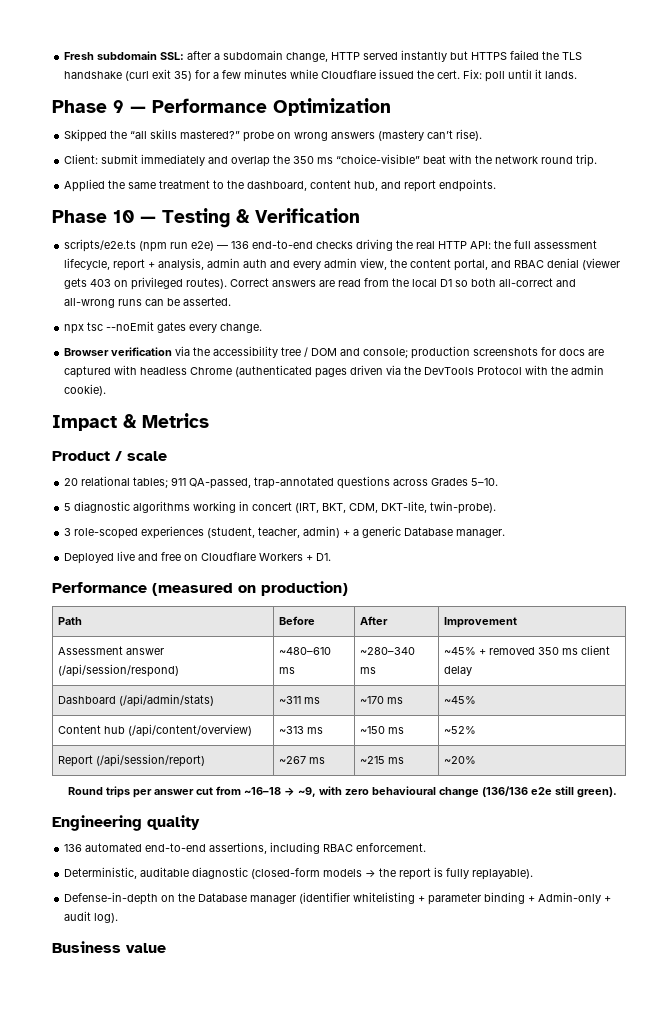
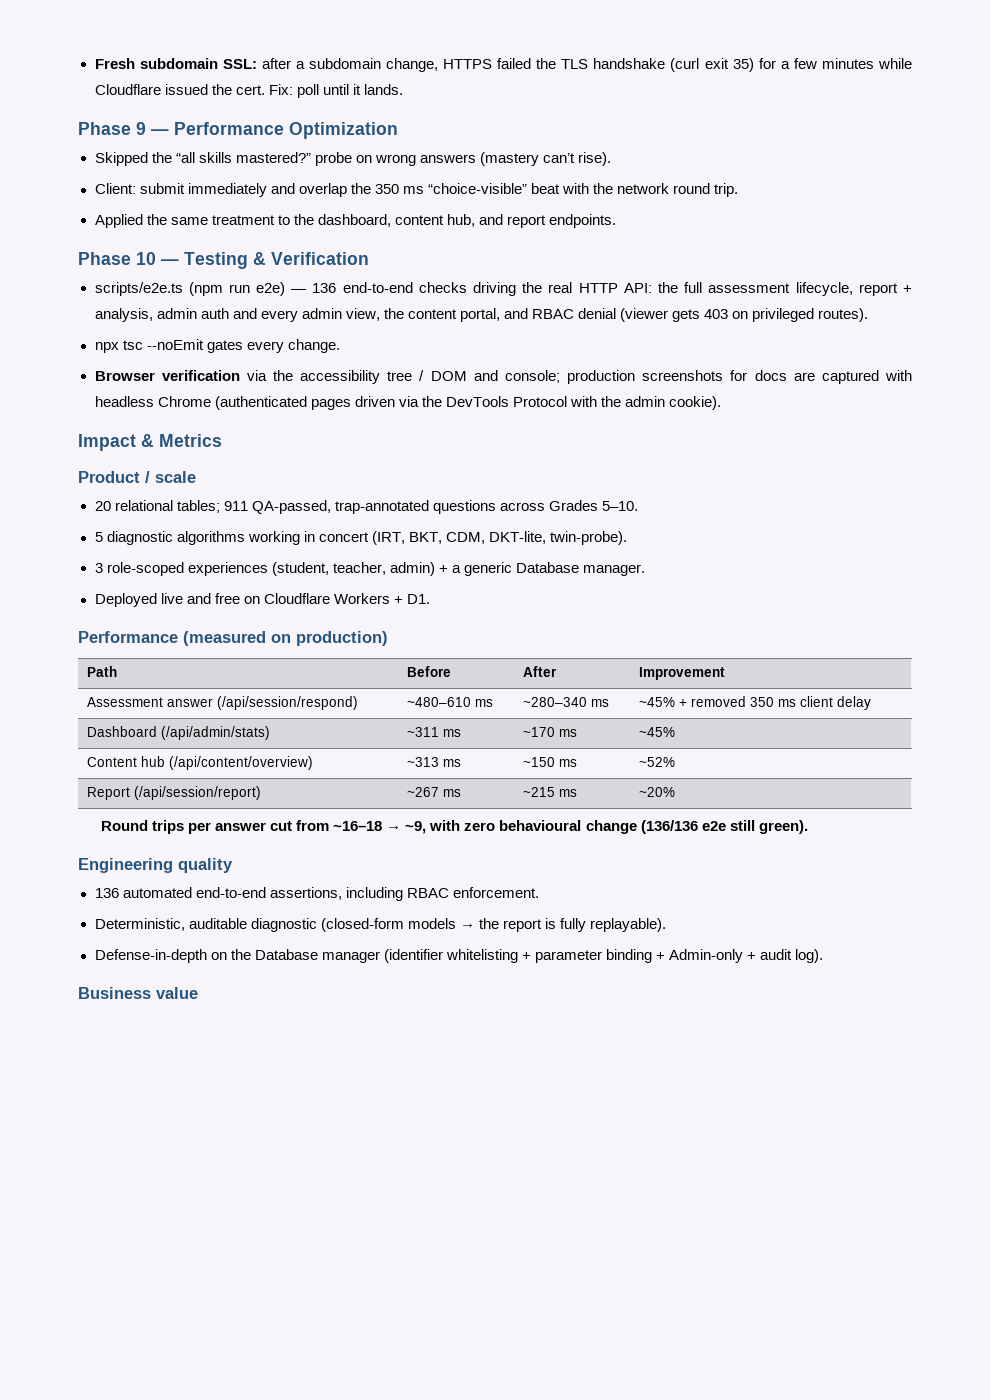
[331,50,469,62] HTTP served instantly but -> (438, 65) none
[230,278,577,287] [64,297,232,308] Correct answers are read from the local D1 so both all-correct and all-wrong runs can be asserted. -> (869, 315) none

